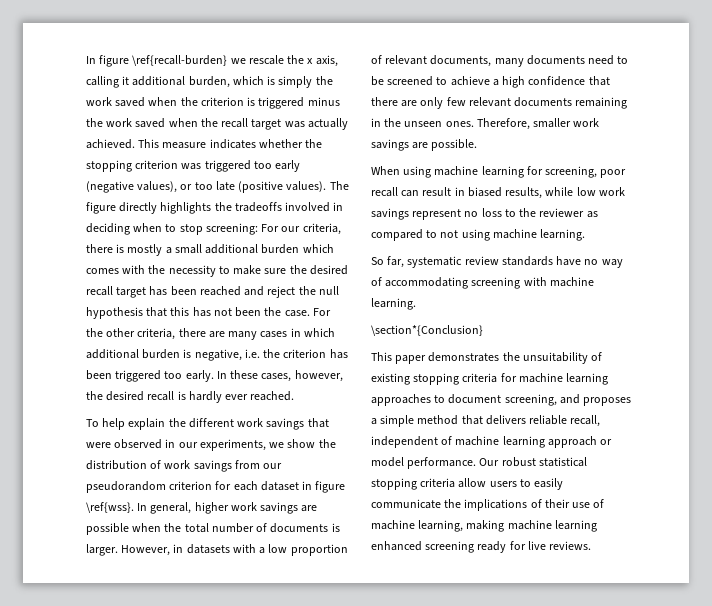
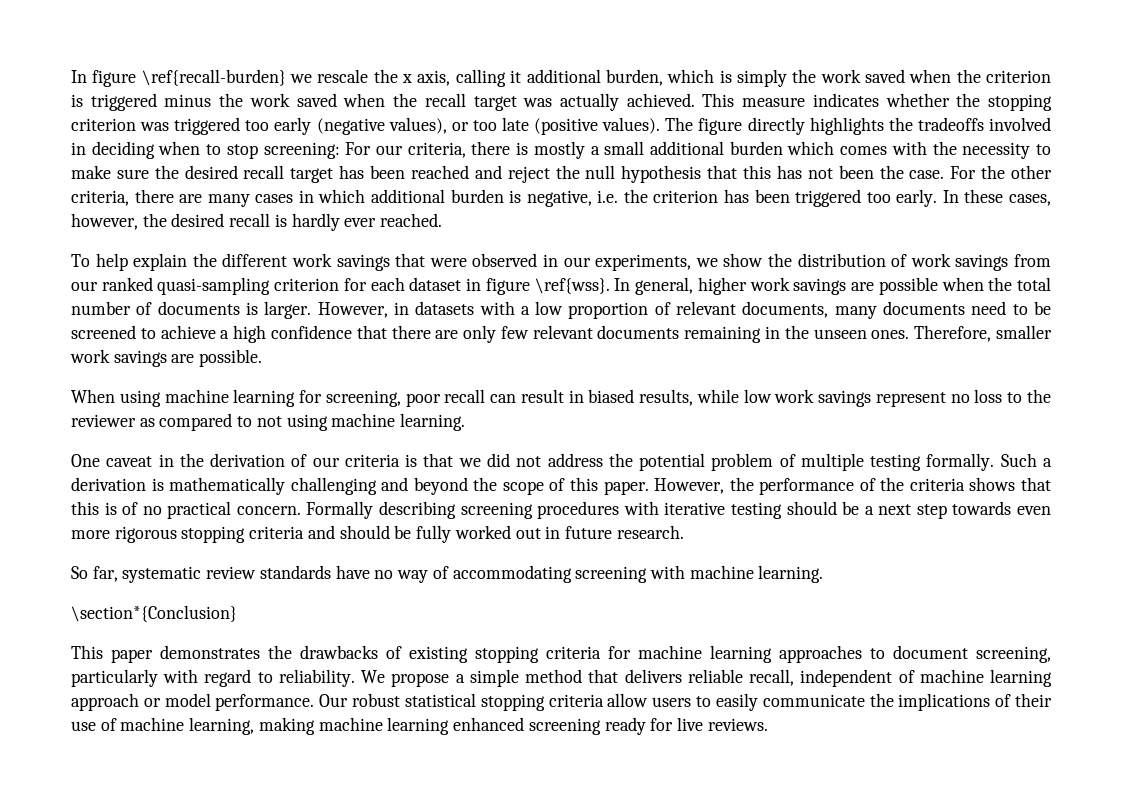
[86,481,166,493] pseudorandom -> [101,277,271,295] ranked quasi-sampling
(586, 235) none -> [71,453,1052,471] [71,477,1051,495] [71,501,1051,519] [71,525,684,543] // One caveat in the derivation of our criteria is that we did not address the potential problem of multiple testing formally. Such a derivation is mathematically challenging and beyond the scope of this paper. However, the performance of the criteria shows that this is of no practical concern. Formally describing screening procedures with iterative testing should be a next step towards even more rigorous stopping criteria and should be fully worked out in future research.
[522,352,588,364] unsuitability -> [300,645,378,659] drawbacks
[559,394,632,406] and proposes -> [71,669,450,687] particularly with regard to reliability. We propose

